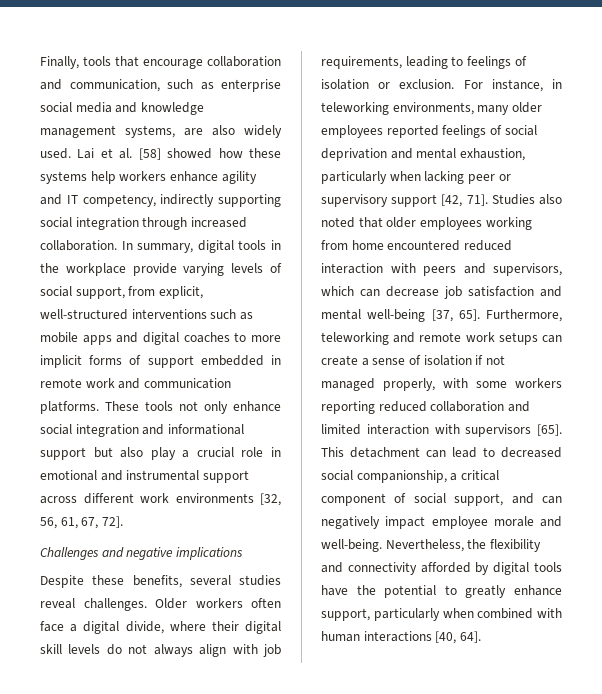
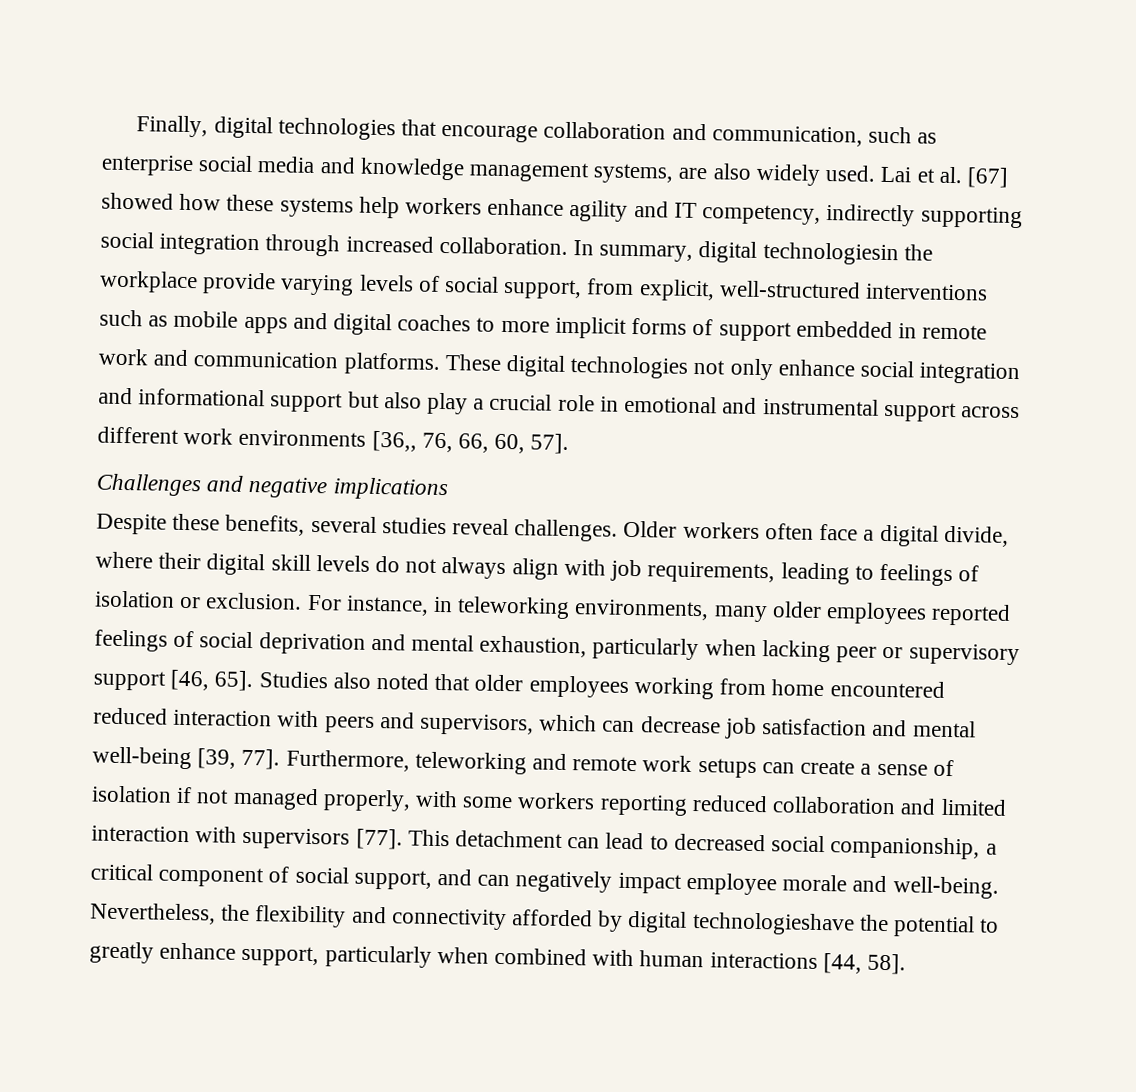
[83,56,111,66] tools -> [213,116,396,141] digital technologies
[138,148,161,160] [58] -> [966,167,1008,188] [67]
[238,240,281,250] tools in -> [762,242,899,266] technologiesin
[145,401,173,411] tools -> [506,355,689,379] digital technologies
[260,493,281,506] [40,516,123,529] [32, 56, 61, 67, 72]. -> [371,430,570,455] [36,, 76, 66, 60, 57].
[441,194,488,207] [42, 71]. -> [170,669,254,692] [46, 65].
[431,309,480,322] [37, 65]. -> [197,748,281,770] [39, 77].
[537,424,562,436] [65]. -> [355,828,403,850] [77].
[534,562,562,572] [321,585,348,596] tools have -> [691,911,855,936] technologieshave
[435,631,481,644] [40, 64]. -> [822,953,907,975] [44, 58].

